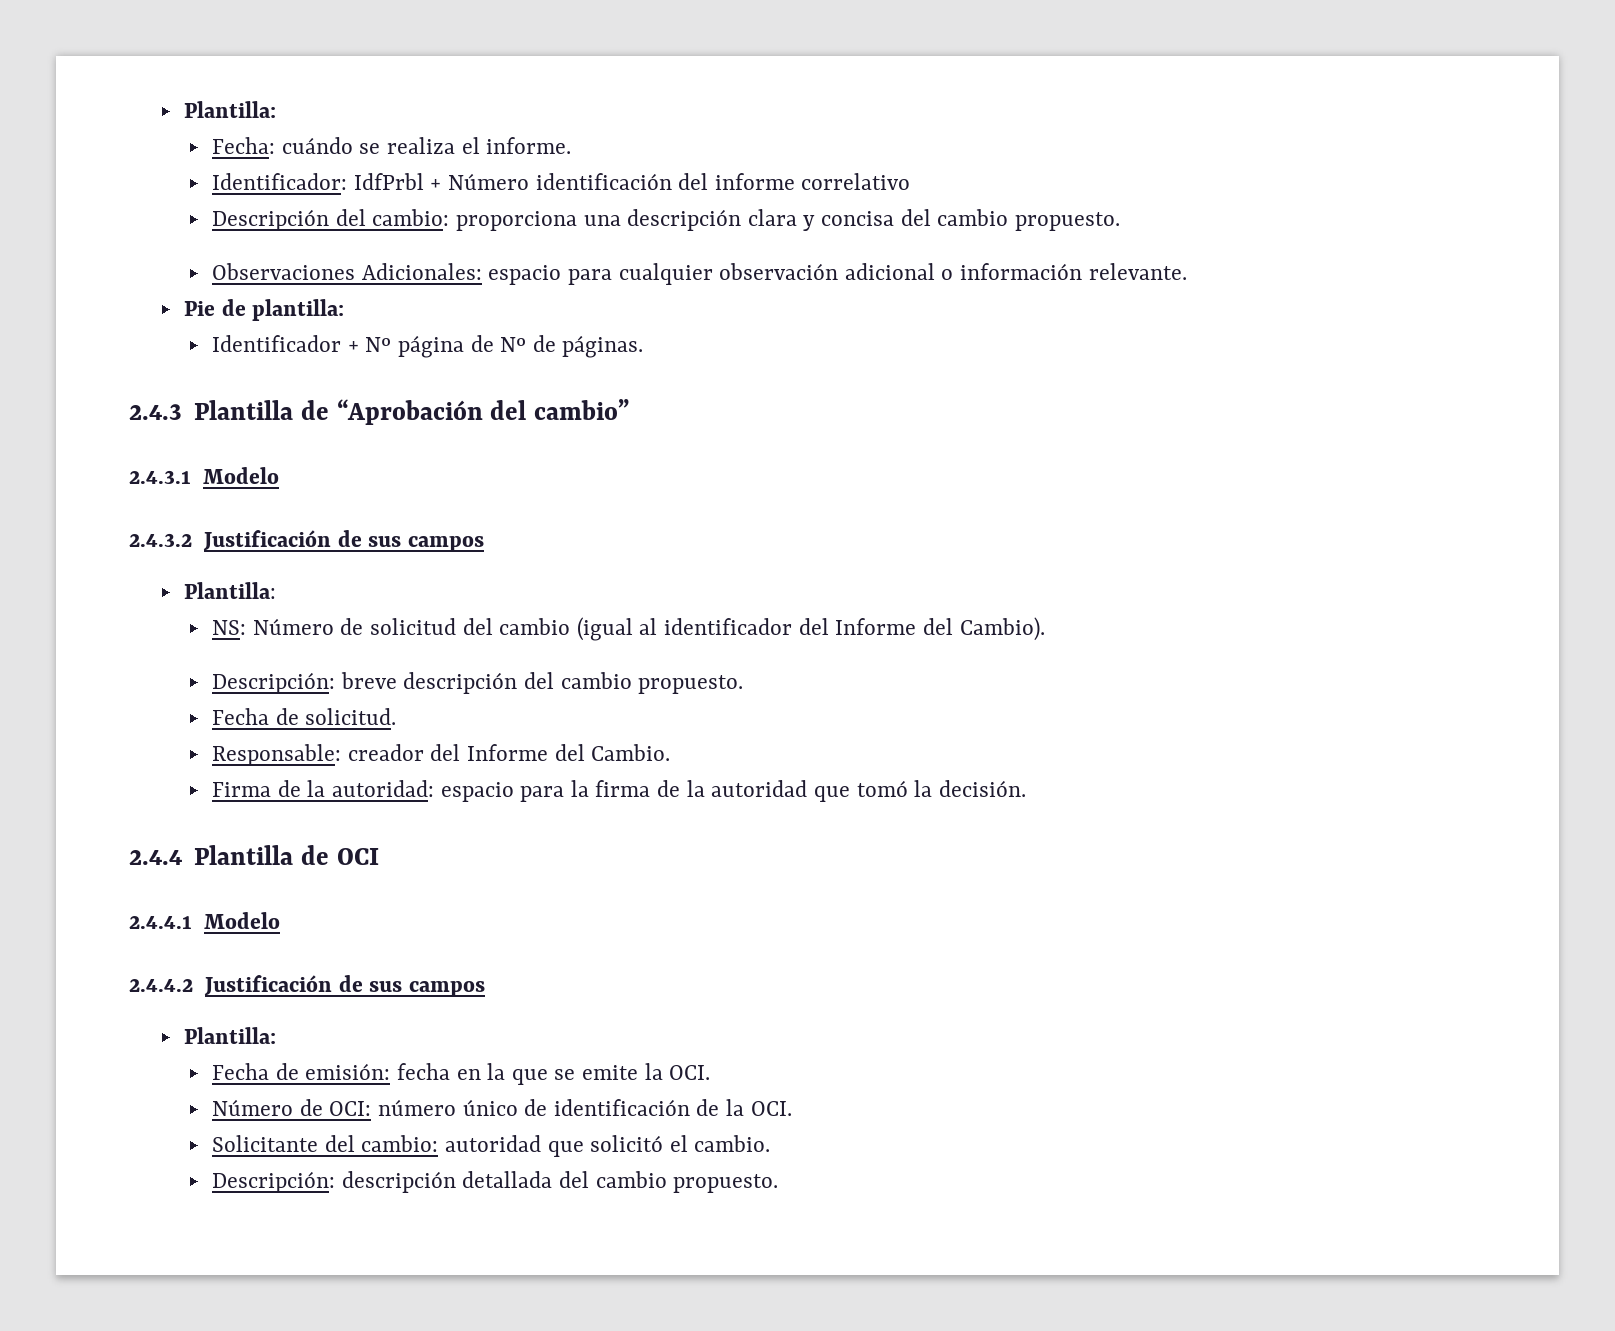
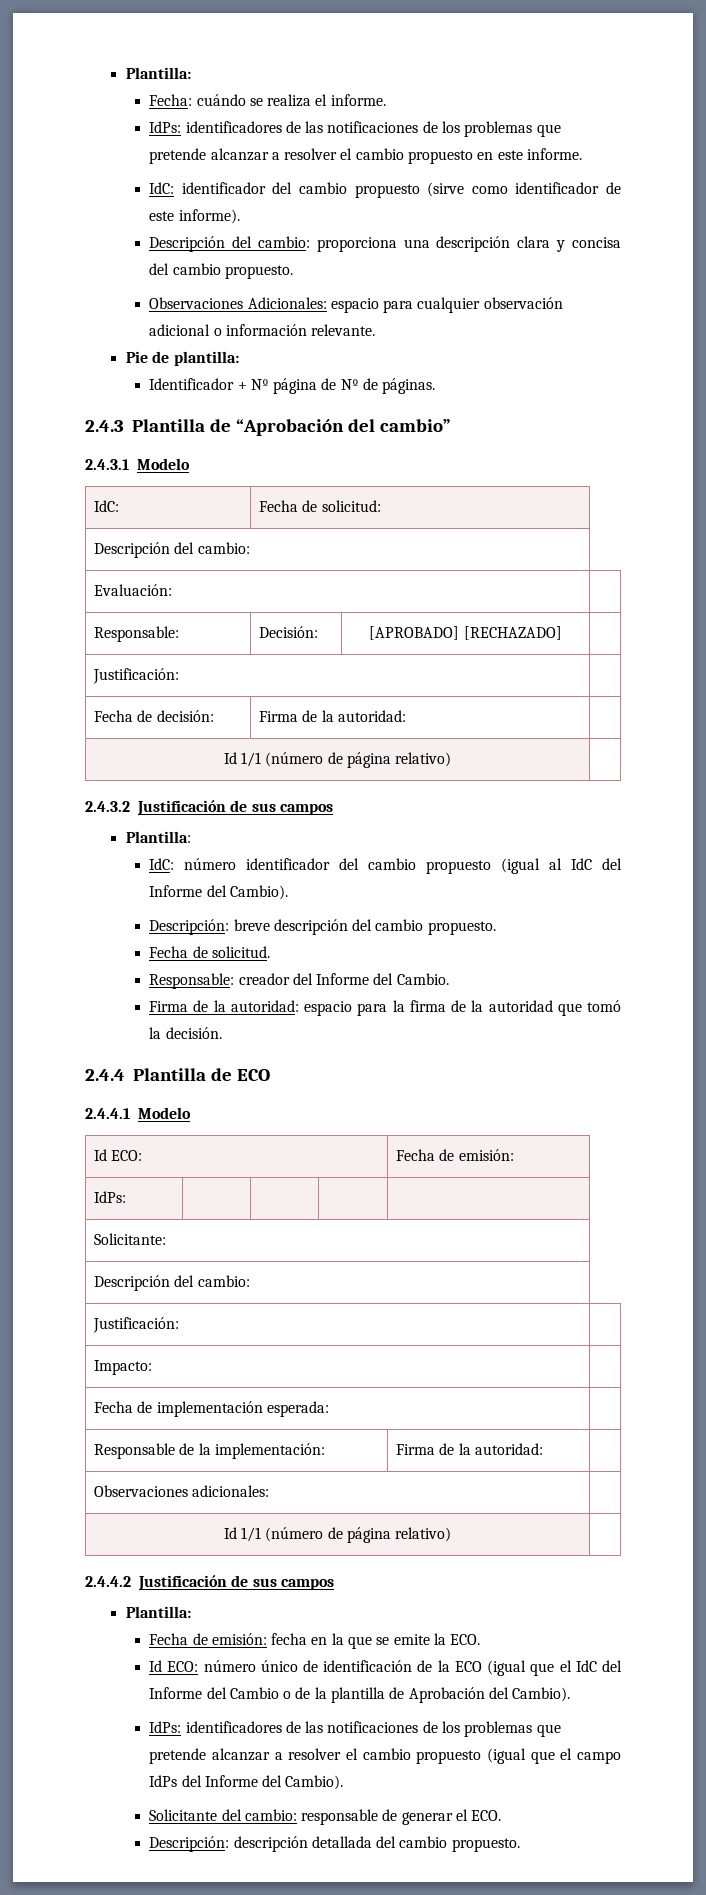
[212,173,911,190] Identificador: IdfPrbl + Número identificación del informe correlativo -> [149,121,561,137] [149,148,583,164] [149,182,621,198] [149,209,240,224] IdPs: identificadores de las notificaciones de los problemas que pretende alcanzar a resolver el cambio propuesto en este informe. // IdC: identificador del cambio propuesto (sirve como identificador de este informe).
(280, 475) none -> [93,500,119,512] [258,500,381,512] [93,542,250,558] [93,584,172,596] [93,626,179,642] [258,626,318,638] [369,626,562,640] [92,668,179,684] [93,710,214,722] [258,710,406,722] [223,752,452,768] // IdC: | Fecha de solicitud: // Descripción del cambio: // Evaluación: | // Responsable: | Decisión: | [APROBADO] [RECHAZADO] | // Justificación: | // Fecha de decisión: | Firma de la autoridad: | // Id 1/1 (número de página relativo) |
[212,618,571,635] NS: Número de solicitud del cambio -> [149,858,492,874] IdC: número identificador del cambio propuesto
[664,618,793,635] identificador -> [571,858,593,870] IdC
[336,848,379,865] OCI -> [236,1069,270,1081] ECO
(281, 920) none -> [93,1149,143,1161] [395,1149,514,1161] [93,1191,126,1203] [93,1233,166,1245] [93,1275,250,1291] [92,1317,179,1333] [93,1360,152,1375] [93,1401,329,1417] [93,1443,325,1459] [395,1443,543,1455] [93,1485,270,1497] [223,1527,452,1543] // Id ECO: | Fecha de emisión: // IdPs: | | | | // Solicitante: // Descripción del cambio: // Justificación: | // Impacto: | // Fecha de implementación esperada: | // Responsable de la implementación: | Firma de la autoridad: | // Observaciones adicionales: | // Id 1/1 (número de página relativo) |
[669,1065,711,1080] [212,1099,372,1116] OCI. // Número de OCI: -> [450,1634,481,1645] [149,1660,199,1672] ECO. // Id ECO:
[750,1101,792,1116] [212,1135,771,1157] OCI. // Solicitante del cambio: autoridad que solicitó el cambio. -> [454,1660,623,1676] [149,1687,571,1703] [149,1721,561,1737] [149,1748,622,1764] [149,1775,344,1790] [149,1809,502,1825] ECO (igual que el IdC del Informe del Cambio o de la plantilla de Aprobación del Cambio). // IdPs: identificadores de las notificaciones de los problemas que pretende alcanzar a resolver el cambio propuesto (igual que el campo IdPs del Informe del Cambio). // Solicitante del cambio: responsable de generar el ECO.

